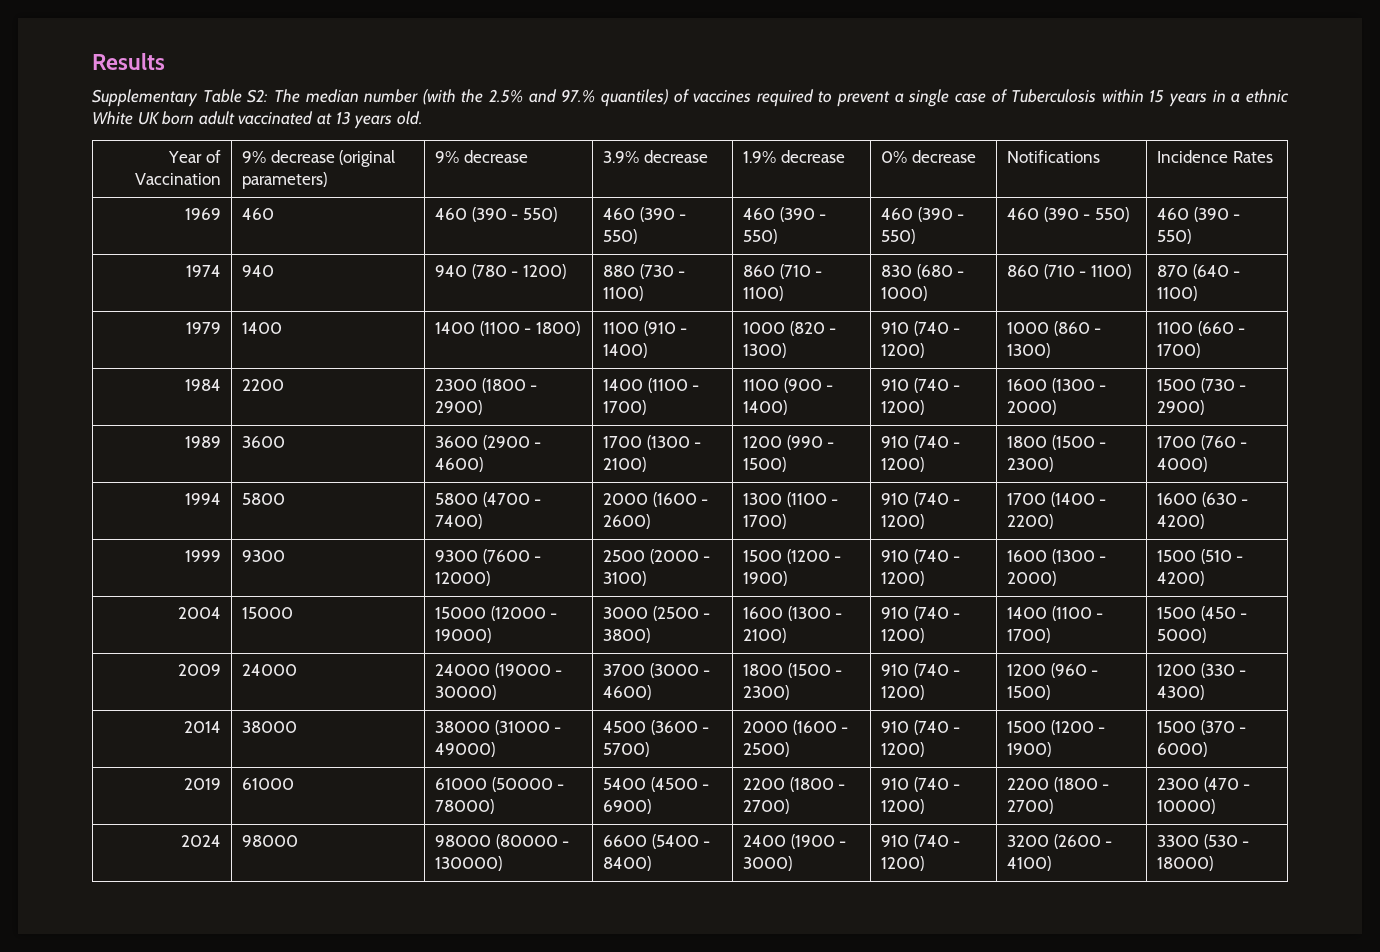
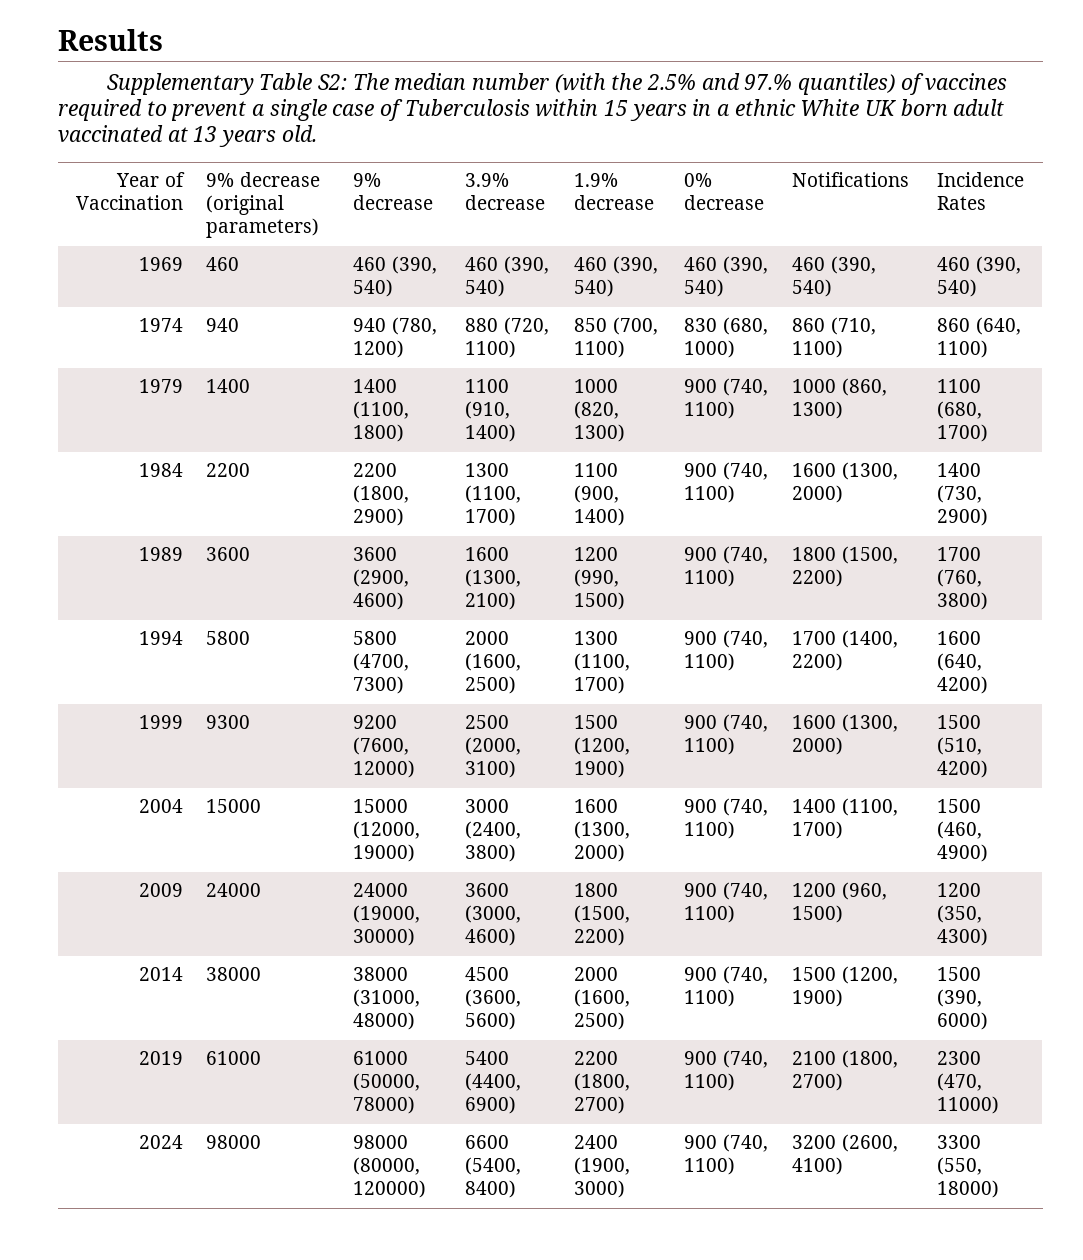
[471,207,557,222] [603,207,687,222] [603,229,638,244] [743,207,827,222] [743,229,778,244] [881,207,965,222] [881,229,916,244] [1007,207,1129,222] [1157,207,1241,222] [1157,229,1192,244] (390 - 550) | 460 (390 - 550) | 460 (390 - 550) | 460 (390 - 550) | 460 (390 - 550) | 460 (390 - 550) -> [391,256,437,274] [353,279,394,297] [465,256,549,274] [465,279,506,297] [574,256,658,274] [574,279,615,297] [684,256,768,274] [684,279,725,297] [792,256,876,274] [792,279,833,297] [937,256,1021,274] [937,279,978,297] (390, 540) | 460 (390, 540) | 460 (390, 540) | 460 (390, 540) | 460 (390, 540) | 460 (390, 540)
[471,264,519,279] (780 - -> [391,317,437,335] (780,
[639,264,686,279] [603,286,644,301] [743,264,823,279] [743,286,784,301] [881,264,965,279] [881,286,928,301] [1007,264,1131,279] [1157,264,1241,279] (730 - 1100) | 860 (710 - 1100) | 830 (680 - 1000) | 860 (710 - 1100) | 870 (640 - -> [503,317,549,335] [465,340,517,358] [574,317,658,335] [574,340,626,358] [684,317,768,335] [684,340,736,358] [792,317,876,335] [792,340,844,358] [937,317,1021,335] (720, 1100) | 850 (700, 1100) | 830 (680, 1000) | 860 (710, 1100) | 860 (640,
[479,321,532,336] (1100 - -> [353,401,410,419] (1100,
[643,321,688,336] (910 - -> [465,401,511,419] (910,
[789,321,837,336] [743,343,787,358] [881,321,961,336] [881,343,925,358] [1007,321,1102,336] (820 - 1300) | 910 (740 - 1200) | 1000 (860 - -> [574,401,620,419] [574,424,626,442] [684,378,768,396] [684,401,736,419] [792,378,887,396] (820, 1300) | 900 (740, 1100) | 1000 (860,
[1197,321,1246,336] (660 - -> [937,401,983,419] (680,
[435,378,538,393] [435,400,483,415] [603,378,700,393] 2300 (1800 - 2900) | 1400 (1100 - -> [353,463,398,477] [353,485,410,503] [353,508,405,526] [465,463,510,477] [465,485,522,503] 2200 (1800, 2900) | 1300 (1100,
[783,378,834,393] [743,400,788,415] [881,378,961,393] [881,400,925,415] [1007,378,1107,393] [1007,400,1057,415] [1157,378,1247,393] (900 - 1400) | 910 (740 - 1200) | 1600 (1300 - 2000) | 1500 (730 - -> [574,485,620,503] [574,508,626,526] [684,462,768,480] [684,485,736,503] [792,462,898,480] [792,485,844,503] [937,463,982,477] [937,485,983,503] (900, 1400) | 900 (740, 1100) | 1600 (1300, 2000) | 1400 (730,
[482,435,542,450] [435,457,484,472] [603,435,702,450] (2900 - 4600) | 1700 (1300 - -> [353,569,410,587] [353,592,405,610] [465,547,510,561] [465,569,522,587] (2900, 4600) | 1600 (1300,
[786,435,835,450] [743,457,787,472] [881,435,961,450] [881,457,925,472] [1007,435,1107,450] [1007,457,1054,472] [1157,435,1248,450] [1157,457,1208,472] [184,493,221,505] [242,493,286,505] [435,492,542,507] [435,514,483,529] [603,492,709,507] [603,514,651,529] [743,492,839,507] [743,514,787,529] [881,492,961,507] [881,514,925,529] [1007,492,1107,507] (990 - 1500) | 910 (740 - 1200) | 1800 (1500 - 2300) | 1700 (760 - 4000) // 1994 | 5800 | 5800 (4700 - 7400) | 2000 (1600 - 2600) | 1300 (1100 - 1700) | 910 (740 - 1200) | 1700 (1400 - -> [574,569,620,587] [574,592,626,610] [684,546,768,564] [684,569,736,587] [792,546,898,564] [792,569,844,587] [937,547,982,561] [937,569,983,587] [937,592,989,610] [138,631,183,645] [206,631,251,645] [353,631,398,645] [353,653,410,671] [353,676,405,694] [465,631,510,645] [465,653,522,671] [465,676,517,694] [574,631,619,645] [574,653,631,671] [574,676,626,694] [684,630,768,648] [684,653,736,671] [792,630,898,648] (990, 1500) | 900 (740, 1100) | 1800 (1500, 2200) | 1700 (760, 3800) // 1994 | 5800 | 5800 (4700, 7300) | 2000 (1600, 2500) | 1300 (1100, 1700) | 900 (740, 1100) | 1700 (1400,
[1201,492,1249,507] (630 - -> [937,653,983,671] (640,
[435,549,542,564] 9300 (7600 - -> [353,715,398,729] [353,737,410,755] 9200 (7600,
[649,549,711,564] (2000 - -> [465,737,522,755] (2000,
[786,549,842,564] [743,571,788,586] [881,549,961,564] [881,571,925,586] [1007,549,1107,564] [1007,571,1057,586] [1157,549,1244,564] (1200 - 1900) | 910 (740 - 1200) | 1600 (1300 - 2000) | 1500 (510 - -> [574,737,631,755] [574,760,626,778] [684,714,768,732] [684,737,736,755] [792,714,898,732] [792,737,844,755] [937,715,982,729] [937,737,983,755] (1200, 1900) | 900 (740, 1100) | 1600 (1300, 2000) | 1500 (510,
[490,606,558,621] (12000 - -> [353,821,421,839] (12000,
[652,606,711,621] (2500 - -> [465,821,522,839] (2400,
[787,606,843,621] [743,628,787,643] [881,606,961,621] [881,628,925,643] [1007,606,1104,621] (1300 - 2100) | 910 (740 - 1200) | 1400 (1100 - -> [574,821,631,839] [574,844,626,862] [684,798,768,816] [684,821,736,839] [792,798,898,816] (1300, 2000) | 900 (740, 1100) | 1400 (1100,
[1200,606,1248,621] [1157,628,1207,643] (450 - 5000) -> [937,821,983,839] [937,844,989,862] (460, 4900)
[494,663,563,678] (19000 - -> [353,905,421,923] (19000,
[603,663,711,678] 3700 (3000 - -> [465,883,510,897] [465,905,522,923] 3600 (3000,
[787,663,843,678] [743,685,790,700] [881,663,961,678] [881,685,925,700] [1007,663,1099,678] (1500 - 2300) | 910 (740 - 1200) | 1200 (960 - -> [574,905,631,923] [574,928,626,946] [684,882,768,900] [684,905,736,923] [792,882,887,900] (1500, 2200) | 900 (740, 1100) | 1200 (960,
[1200,663,1247,678] (330 - -> [937,905,983,923] (350,
[494,720,562,735] [435,742,496,757] [603,720,710,735] [603,742,650,757] [743,720,849,735] [743,742,790,757] [881,720,961,735] [881,742,925,757] [1007,720,1106,735] (31000 - 49000) | 4500 (3600 - 5700) | 2000 (1600 - 2500) | 910 (740 - 1200) | 1500 (1200 - -> [353,989,421,1007] [353,1012,416,1030] [465,967,510,981] [465,989,522,1007] [465,1012,517,1030] [574,967,619,981] [574,989,631,1007] [574,1012,626,1030] [684,966,768,984] [684,989,736,1007] [792,966,898,984] (31000, 48000) | 4500 (3600, 5600) | 2000 (1600, 2500) | 900 (740, 1100) | 1500 (1200,
[1200,720,1247,735] (370 - -> [937,989,983,1007] (390,
[491,777,565,792] (50000 - -> [353,1073,421,1091] (50000,
[650,777,710,792] (4500 - -> [465,1073,522,1091] (4400,
[789,777,846,792] [743,799,790,814] [881,777,961,792] [881,799,925,814] [1007,777,1110,792] (1800 - 2700) | 910 (740 - 1200) | 2200 (1800 - -> [574,1073,631,1091] [574,1096,626,1114] [684,1050,768,1068] [684,1073,736,1091] [792,1050,898,1068] (1800, 2700) | 900 (740, 1100) | 2100 (1800,
[1203,777,1251,792] [1157,799,1216,814] (470 - 10000) -> [937,1073,983,1091] [937,1096,1000,1114] (470, 11000)
[495,834,570,849] [435,856,503,871] (80000 - 130000) -> [353,1157,421,1175] [353,1180,427,1198] (80000, 120000)
[651,834,711,849] (5400 - -> [465,1157,522,1175] (5400,
[790,834,847,849] (1900 - -> [574,1157,631,1175] (1900,
[881,834,961,849] [881,856,925,871] 910 (740 - 1200) -> [684,1134,768,1152] [684,1157,736,1175] 900 (740, 1100)
[1053,834,1113,849] (2600 - -> [841,1134,898,1152] (2600,
[1203,834,1250,849] (530 - -> [937,1157,983,1175] (550,

